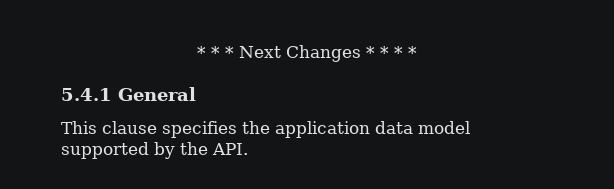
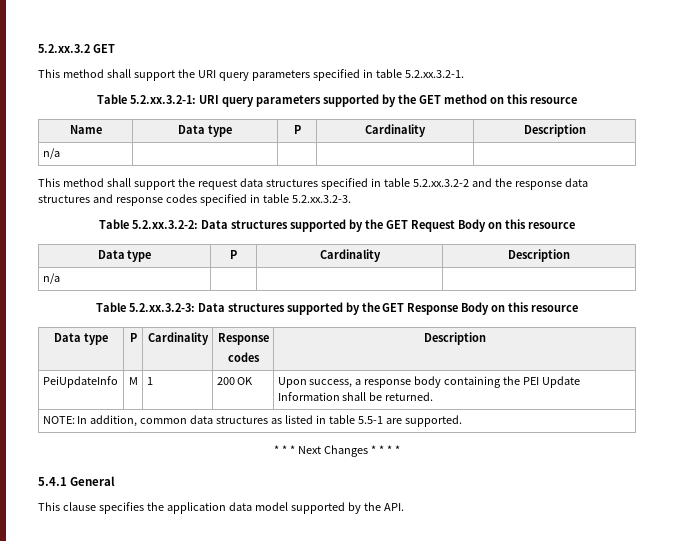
(197, 52) none -> [38,44,115,53] [38,69,464,81] [97,94,577,107] [69,125,102,134] [178,125,232,137] [293,125,301,134] [365,124,427,137] [523,124,586,137] [42,148,60,159] [38,178,588,190] [38,194,351,206] [99,219,575,232] [97,250,152,262] [230,250,237,259] [319,249,381,262] [508,249,570,262] [42,273,60,284] [95,302,579,315] [54,333,108,345] [129,333,137,342] [147,332,209,345] [217,333,269,345] [227,352,260,362] [423,332,486,345] [42,376,118,388] [128,377,138,385] [146,377,153,385] [216,377,254,385] [277,376,581,388] [277,392,434,401] [42,415,463,427] 5.2.xx.3.2 GET // This method shall support the URI query parameters specified in table 5.2.xx.3.2-1. // Table 5.2.xx.3.2-1: URI query parameters supported by the GET method on this resource // Name | Data type | P | Cardinality | Description // n/a | | | | // This method shall support the request data structures specified in table 5.2.xx.3.2-2 and the response data structures and response codes specified in table 5.2.xx.3.2-3. // Table 5.2.xx.3.2-2: Data structures supported by the GET Request Body on this resource // Data type | P | Cardinality | Description // n/a | | | // Table 5.2.xx.3.2-3: Data structures supported by the GET Response Body on this resource // Data type | P | Cardinality | Response // codes | Description // PeiUpdateInfo | M | 1 | 200 OK | Upon success, a response body containing the PEI Update Information shall be returned. // NOTE: In addition, common data structures as listed in table 5.5-1 are supported. //

